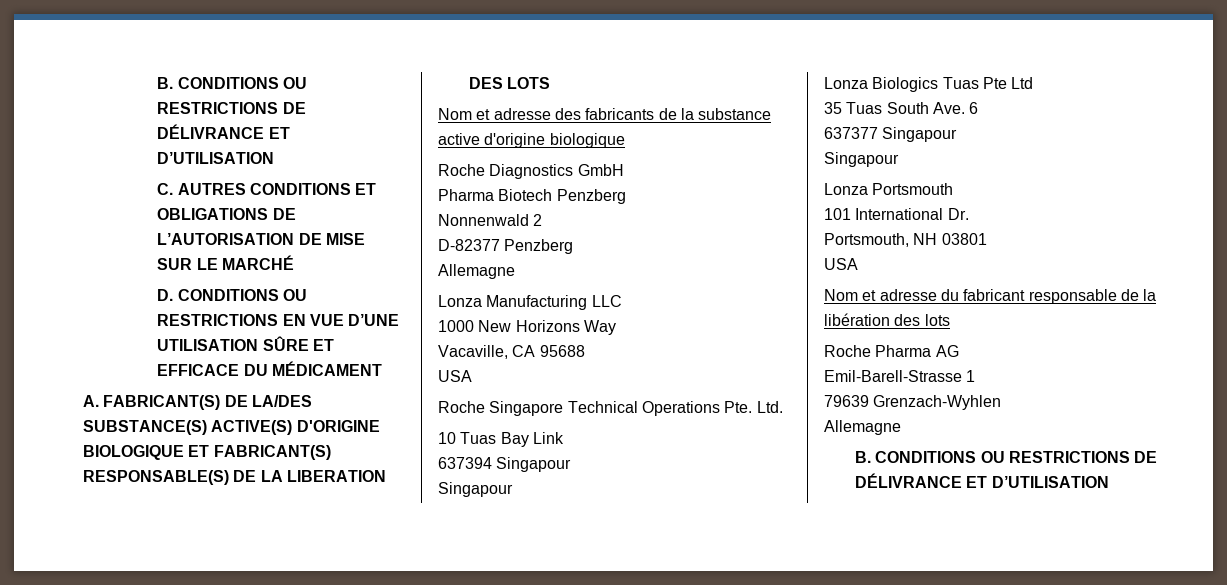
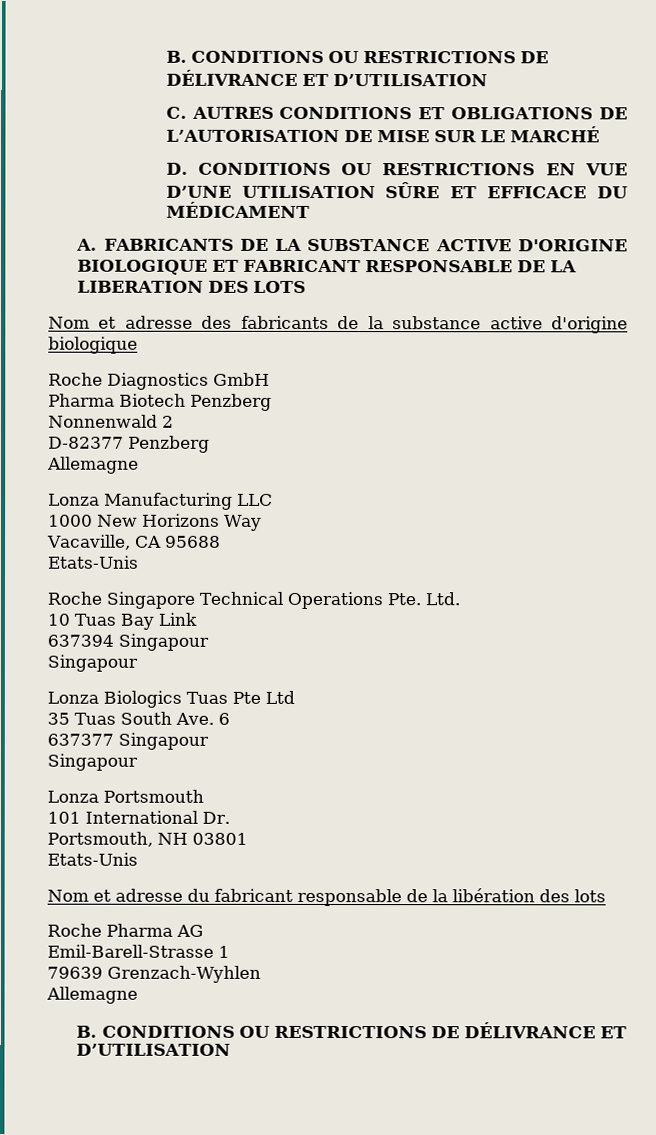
[103,395,312,410] [82,420,293,435] FABRICANT(S) DE LA/DES SUBSTANCE(S) ACTIVE(S) -> [103,238,512,252] FABRICANTS DE LA SUBSTANCE ACTIVE
[213,445,331,460] [82,470,229,485] FABRICANT(S) RESPONSABLE(S) -> [243,259,514,273] FABRICANT RESPONSABLE
[438,370,472,382] USA -> [47,555,139,569] Etats-Unis
[824,258,858,270] USA -> [47,852,138,866] Etats-Unis

